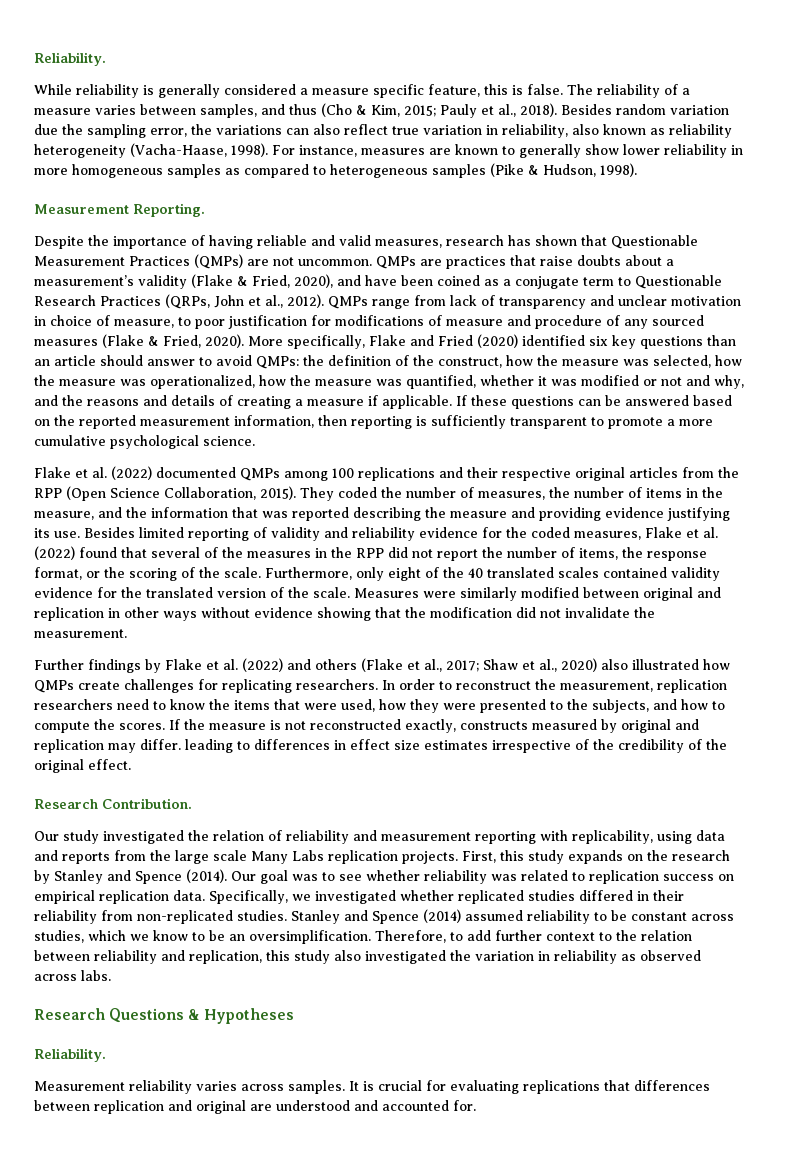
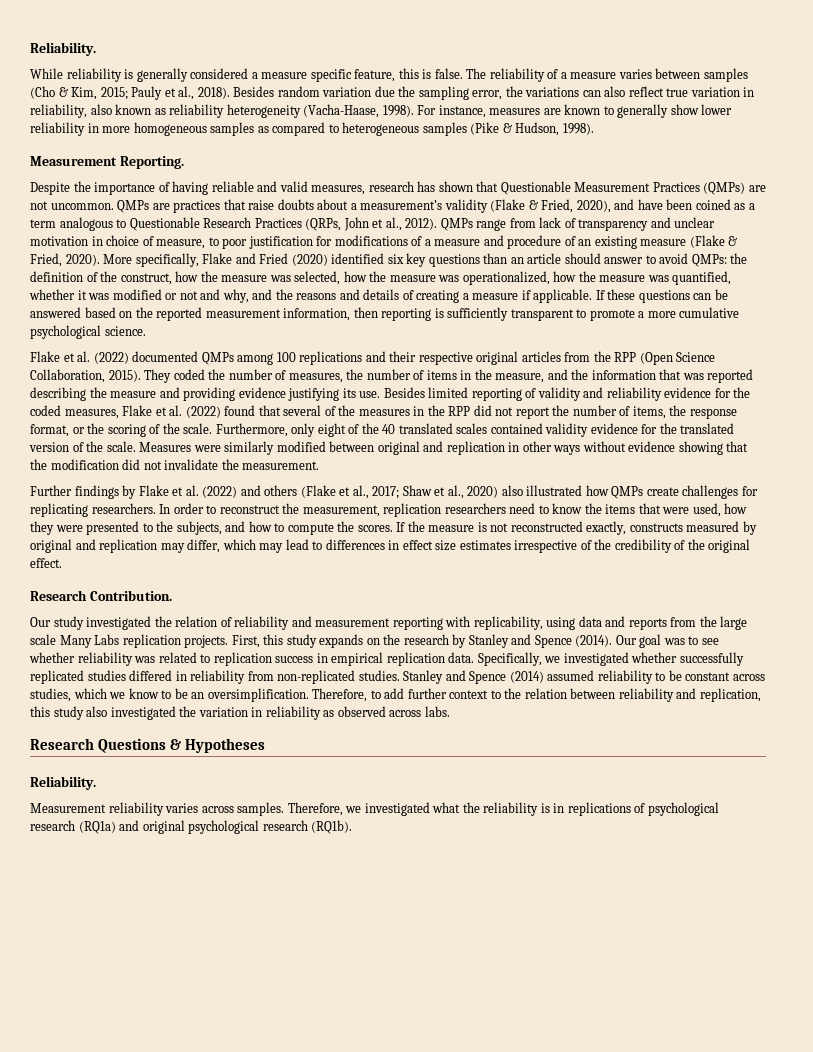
[200,104,317,118] samples, and thus -> [703,68,748,82] samples
[515,276,614,289] conjugate term -> [30,217,113,231] term analogous
(442, 320) none -> [424,239,431,246] a
[624,315,704,329] [34,339,98,346] any sourced measures -> [578,236,687,249] an existing measure
[140,739,233,753] differ. leading -> [187,539,309,553] differ, which may lead
[718,874,734,881] on -> [316,653,328,663] in
(454, 895) none -> [679,652,744,666] successfully
[653,890,684,901] their -> (187, 676) none
[349,1080,710,1094] [34,1100,476,1114] It is crucial for evaluating replications that differences between replication and original are understood and accounted for. -> [287,802,719,816] [30,820,353,834] Therefore, we investigated what the reliability is in replications of psychological research (RQ1a) and original psychological research (RQ1b).

